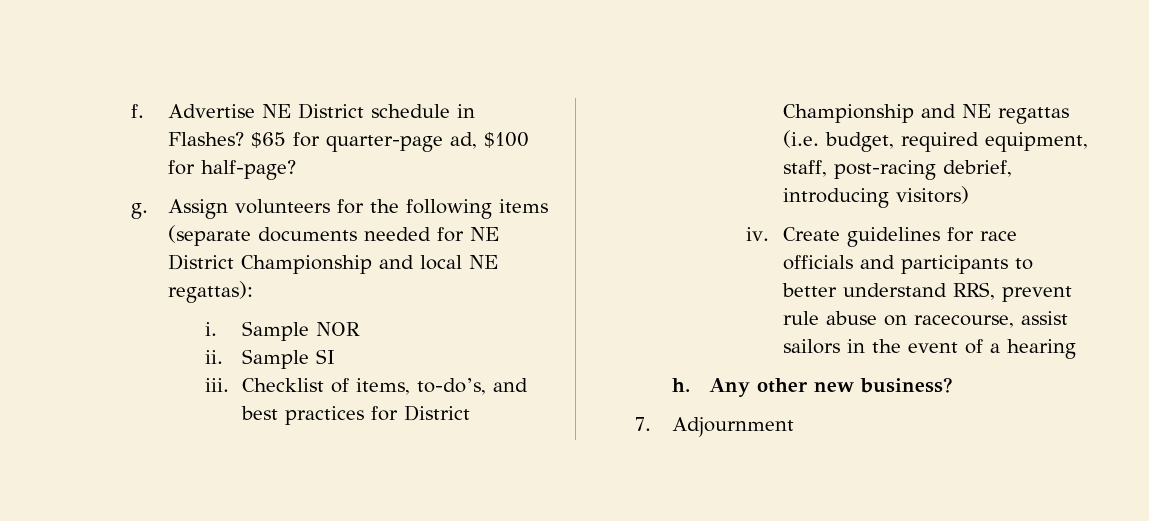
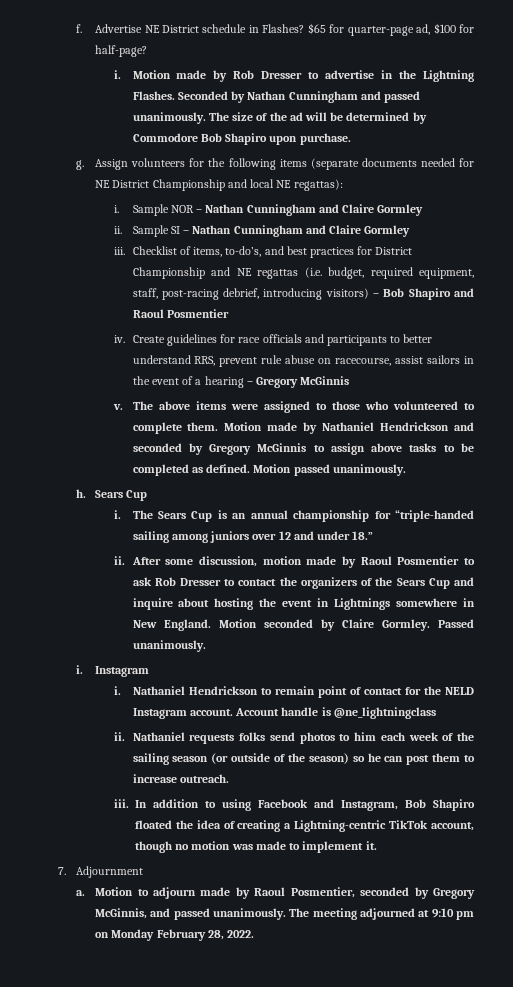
(297, 170) none -> [113,70,475,82] [132,91,420,103] [132,112,427,124] [132,133,351,145] // i. Motion made by Rob Dresser to advertise in the Lightning Flashes. Seconded by Nathan Cunningham and passed unanimously. The size of the ad will be determined by Commodore Bob Shapiro upon purchase.
[205,349,336,369] // ii. Sample SI -> [196,204,424,216] [113,225,411,237] – Nathan Cunningham and Claire Gormley // ii. Sample SI – Nathan Cunningham and Claire Gormley
(970, 195) none -> [373,288,474,300] [132,309,229,318] – Bob Shapiro and Raoul Posmentier
[672,377,954,397] [635,417,795,437] // h. Any other new business? // 7. Adjournment -> [246,376,350,388] [112,401,475,413] [132,422,474,434] [132,443,474,455] [132,464,406,476] [76,489,148,501] [113,510,474,522] [132,531,374,543] [113,556,475,568] [132,577,474,589] [132,598,475,610] [132,619,474,631] [132,640,206,652] [76,665,150,677] [113,686,474,698] [132,707,436,719] [113,732,475,744] [132,753,476,765] [132,774,229,783] [113,799,475,811] [134,820,474,832] [134,841,377,853] [57,866,144,878] [76,887,476,899] [95,908,474,920] [95,929,255,941] – Gregory McGinnis // v. The above items were assigned to those who volunteered to complete them. Motion made by Nathaniel Hendrickson and seconded by Gregory McGinnis to assign above tasks to be completed as defined. Motion passed unanimously. // h. Sears Cup // i. The Sears Cup is an annual championship for “triple-handed sailing among juniors over 12 and under 18.” // ii. After some discussion, motion made by Raoul Posmentier to ask Rob Dresser to contact the organizers of the Sears Cup and inquire about hosting the event in Lightnings somewhere in New England. Motion seconded by Claire Gormley. Passed unanimously. // i. Instagram // i. Nathaniel Hendrickson to remain point of contact for the NELD Instagram account. Account handle is @ne_lightningclass // ii. Nathaniel requests folks send photos to him each week of the sailing season (or outside of the season) so he can post them to increase outreach. // iii. In addition to using Facebook and Instagram, Bob Shapiro floated the idea of creating a Lightning-centric TikTok account, though no motion was made to implement it. // 7. Adjournment // a. Motion to adjourn made by Raoul Posmentier, seconded by Gregory McGinnis, and passed unanimously. The meeting adjourned at 9:10 pm on Monday February 28, 2022.

